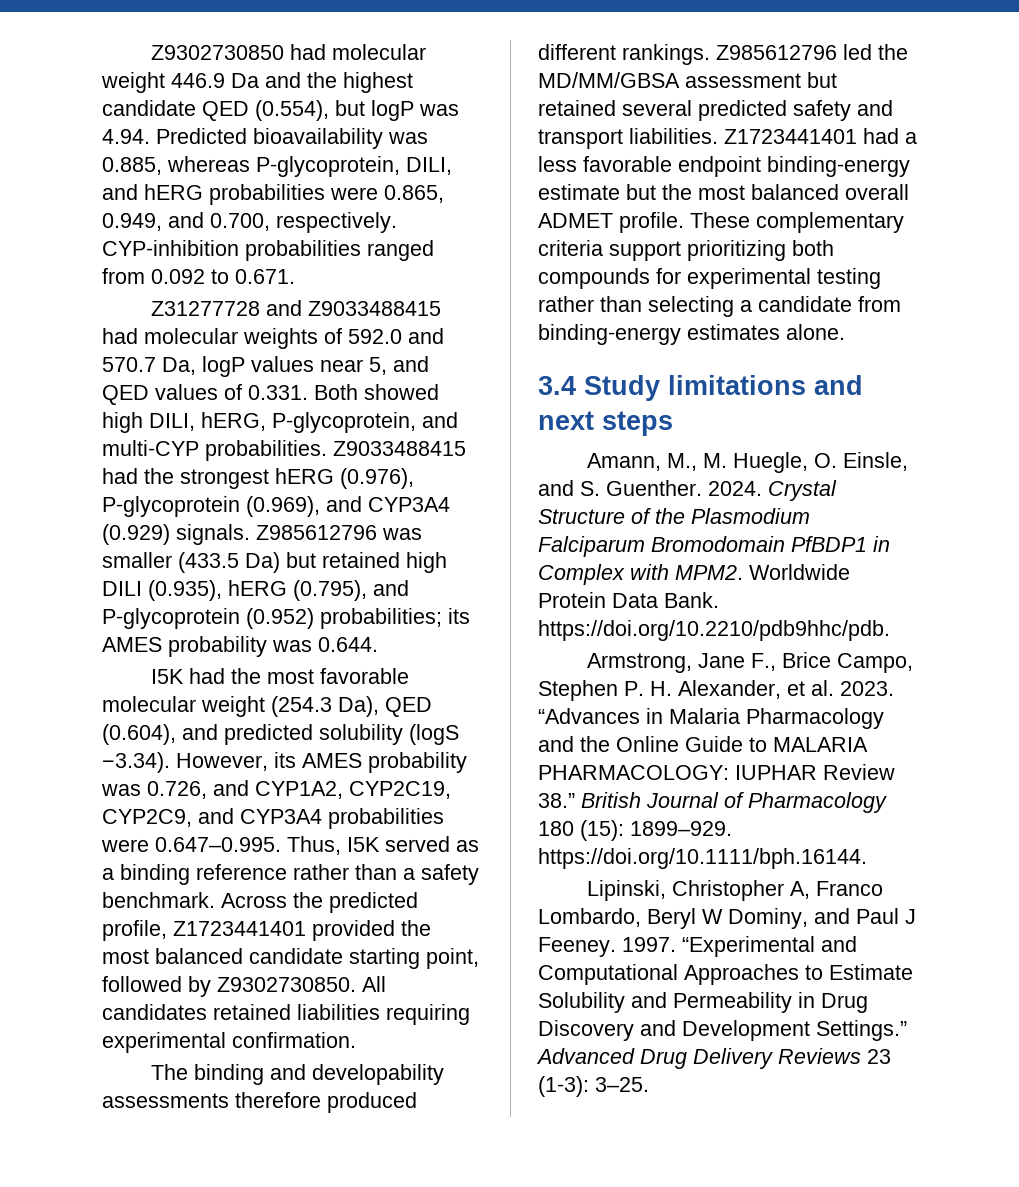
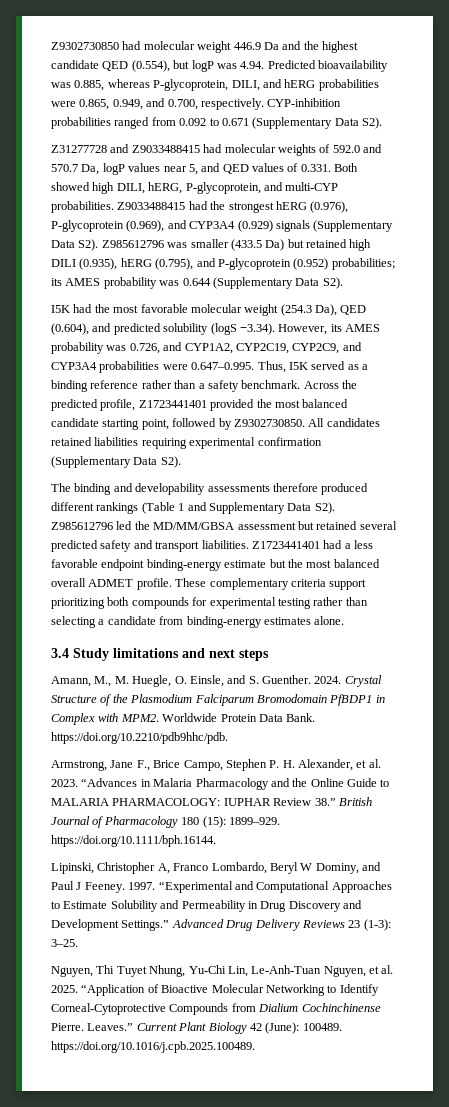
[235,269,295,284] 0.671. -> [221,117,382,129] 0.671 (Supplementary Data S2).
[176,524,250,545] signals. -> [275,220,394,232] [51,239,99,251] signals (Supplementary Data S2).
[318,637,378,652] 0.644. -> [182,277,343,289] 0.644 (Supplementary Data S2).
[232,1032,356,1048] confirmation. -> [257,437,322,446] [51,456,181,468] confirmation (Supplementary Data S2).
[622,44,710,65] rankings. -> [96,502,335,514] rankings (Table 1 and Supplementary Data S2).
(649, 1084) none -> [51,965,394,977] [51,984,379,996] [51,1003,381,1015] [51,1022,342,1034] [51,1041,255,1053] // Nguyen, Thi Tuyet Nhung, Yu-Chi Lin, Le-Anh-Tuan Nguyen, et al. 2025. “Application of Bioactive Molecular Networking to Identify Corneal-Cytoprotective Compounds from Dialium Cochinchinense Pierre. Leaves.” Current Plant Biology 42 (June): 100489. https://doi.org/10.1016/j.cpb.2025.100489.

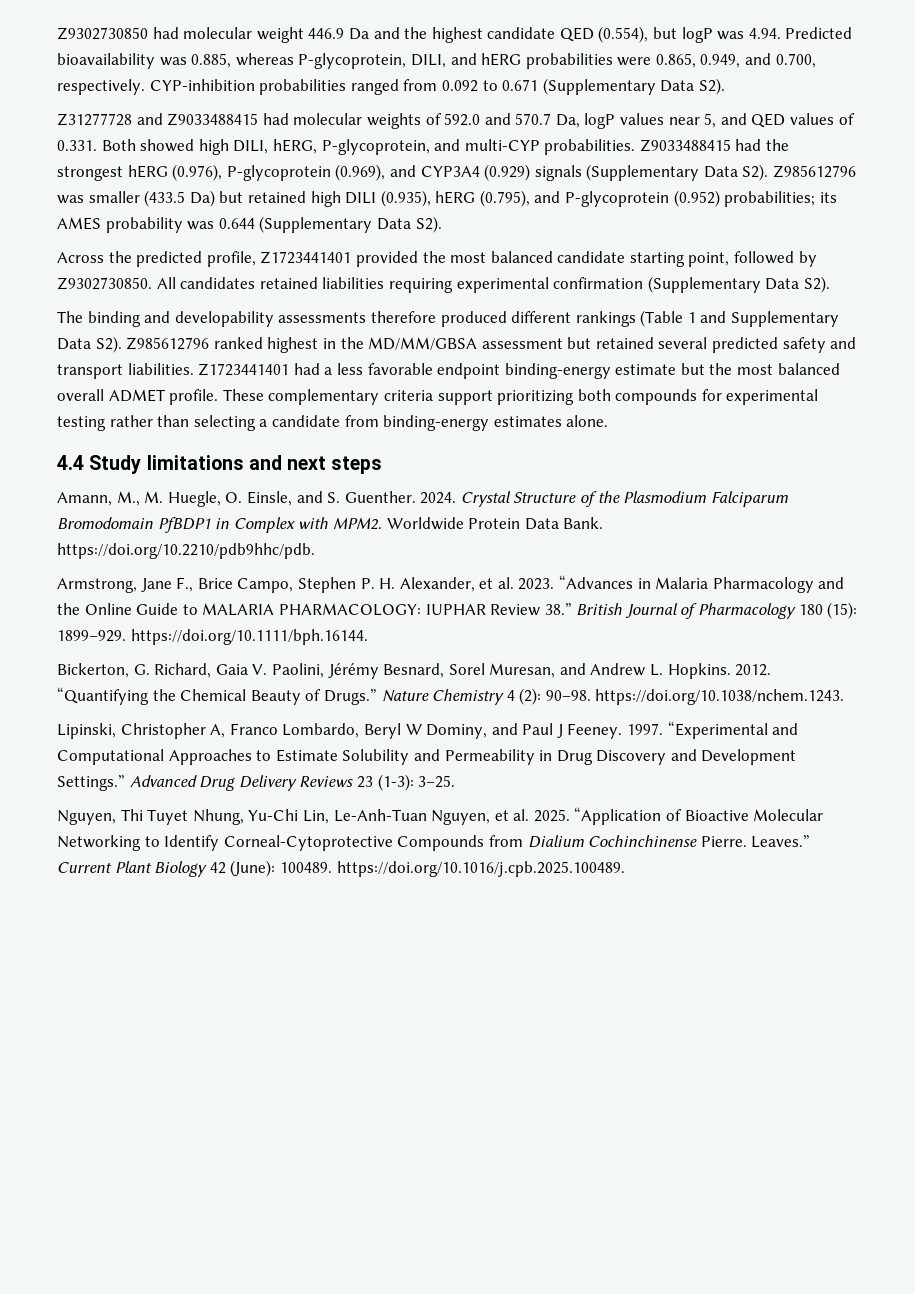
[51,304,367,316] [51,323,380,335] [51,342,362,354] [51,361,368,373] [51,380,301,392] I5K had the most favorable molecular weight (254.3 Da), QED (0.604), and predicted solubility (logS −3.34). However, its AMES probability was 0.726, and CYP1A2, CYP2C19, CYP2C9, and CYP3A4 probabilities were 0.647–0.995. Thus, I5K served as a binding reference rather than a safety benchmark. -> (442, 224) none
[116,521,133,530] led -> [213,337,336,353] ranked highest in
[51,648,69,658] 3.4 -> [57,455,84,470] 4.4
(216, 841) none -> [57,663,772,679] [57,687,845,705] // Bickerton, G. Richard, Gaia V. Paolini, Jérémy Besnard, Sorel Muresan, and Andrew L. Hopkins. 2012. “Quantifying the Chemical Beauty of Drugs.” Nature Chemistry 4 (2): 90–98. https://doi.org/10.1038/nchem.1243.

